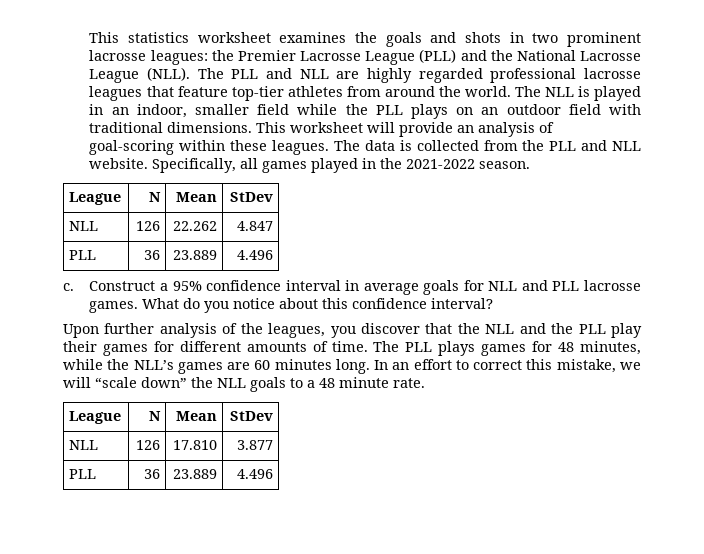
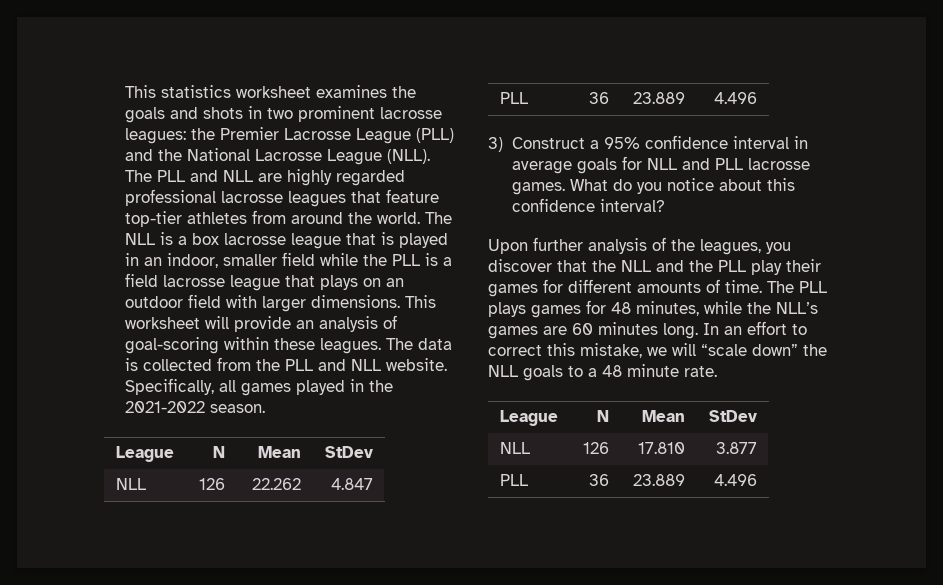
(590, 91) none -> [178,232,395,249] a box lacrosse league that is
(403, 110) none -> [425,253,453,266] [125,273,316,291] is a field lacrosse league that
[89,122,164,133] traditional -> [262,296,307,312] larger
[63,283,74,291] c. -> [488,137,503,152] 3)

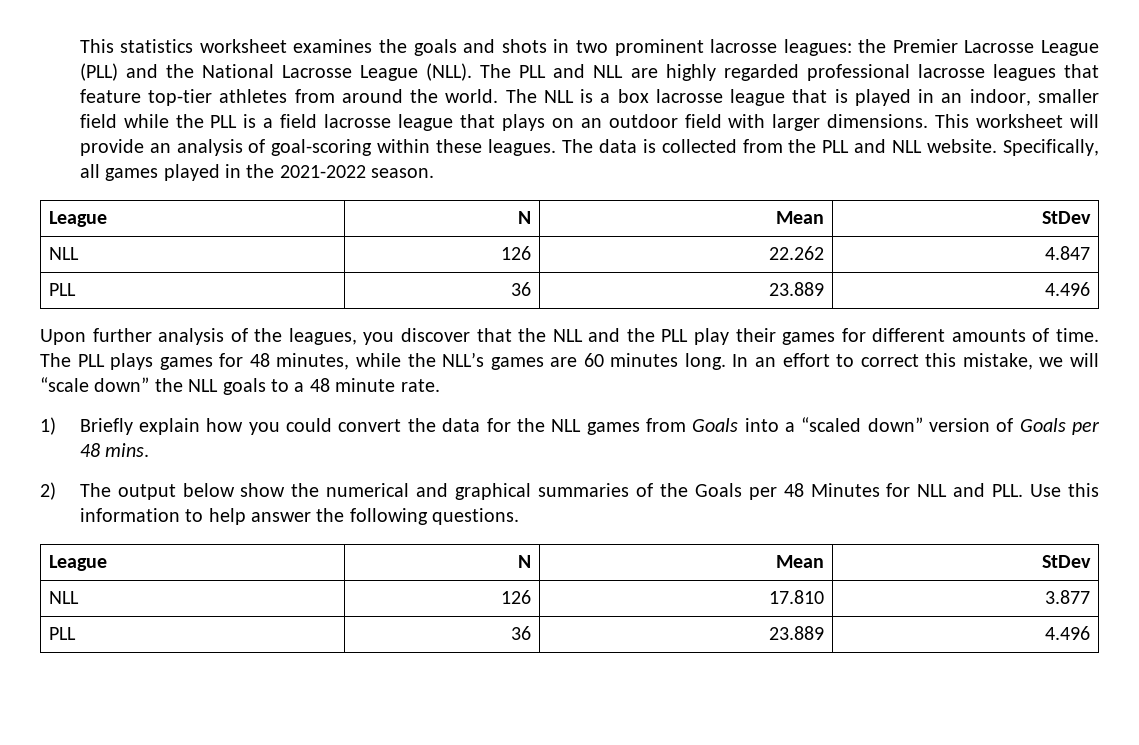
[488,135,808,152] [511,156,810,174] [511,178,795,195] [511,198,665,212] // 3) Construct a 95% confidence interval in average goals for NLL and PLL lacrosse games. What do you notice about this confidence interval? -> (1090, 289) none
(717, 371) none -> [40,417,1100,435] [79,443,150,457] [40,482,1100,500] [79,508,520,525] // 1) Briefly explain how you could convert the data for the NLL games from Goals into a “scaled down” version of Goals per 48 mins. // 2) The output below show the numerical and graphical summaries of the Goals per 48 Minutes for NLL and PLL. Use this information to help answer the following questions.

